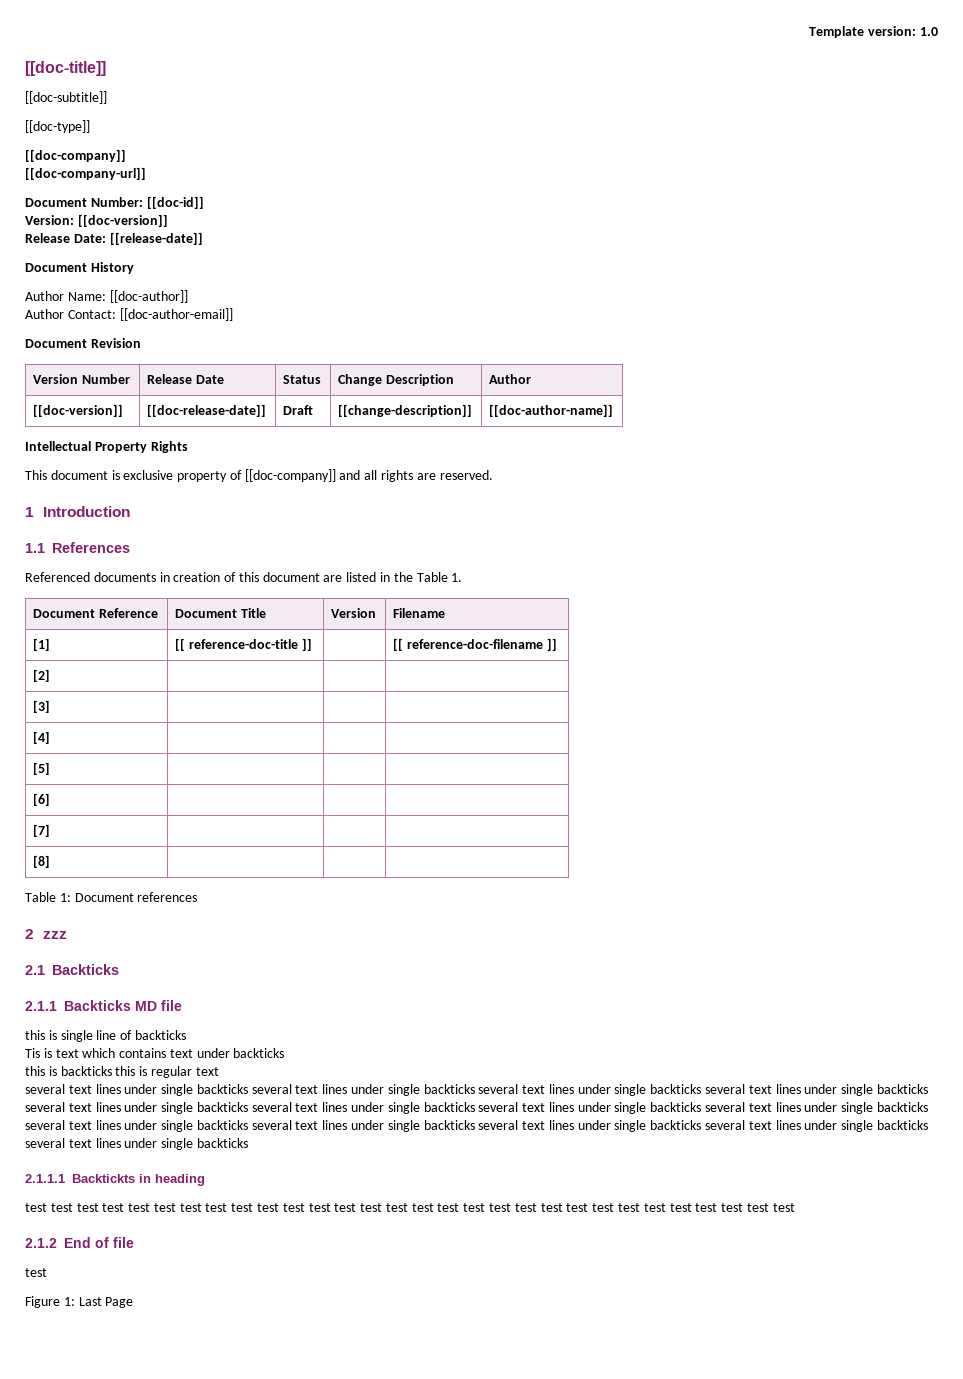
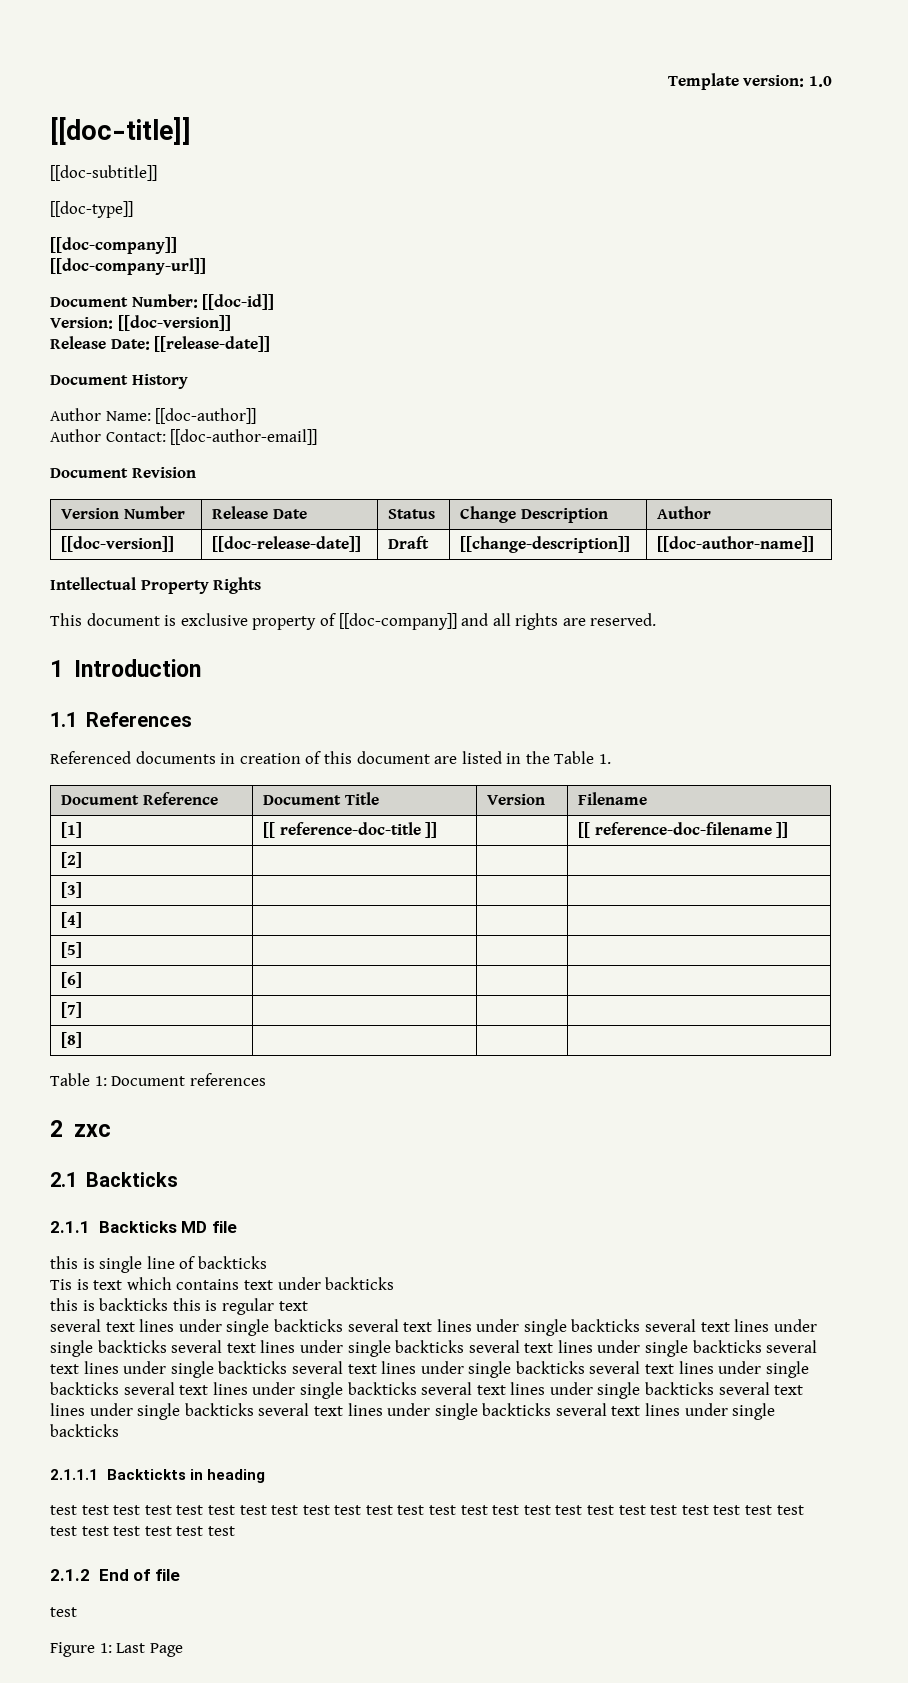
[42,931,67,939] zzz -> [73,1124,111,1137] zxc

